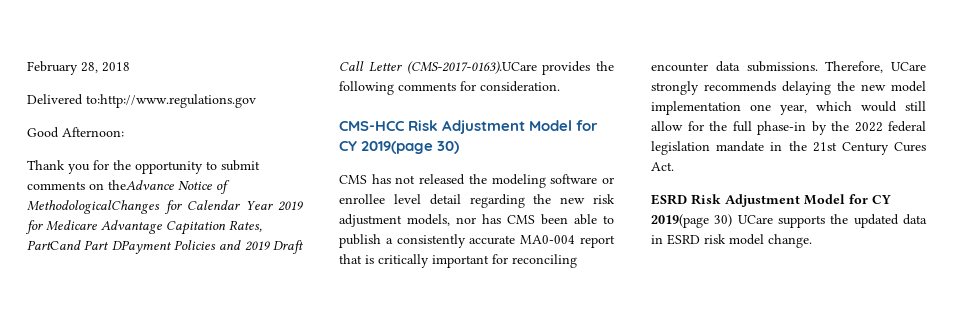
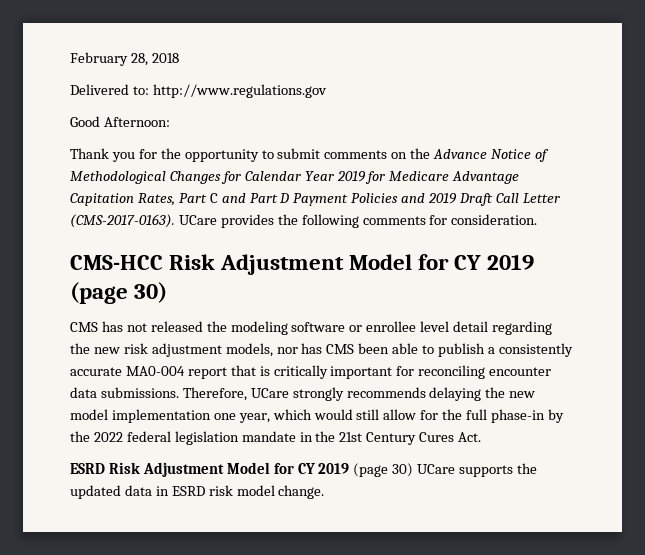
[86,94,256,108] to:http://www.regulations.gov -> [132,84,327,98] to: http://www.regulations.gov
[108,180,230,194] [27,200,160,214] theAdvance Notice of MethodologicalChanges -> [410,148,549,162] [70,171,221,184] the Advance Notice of Methodological Changes
[27,240,172,254] PartCand Part DPayment -> [178,193,349,206] Part C and Part D Payment
[406,61,537,74] (CMS-2017-0163).UCare -> [70,214,217,228] (CMS-2017-0163). UCare
[361,141,434,154] 2019(page -> [487,254,535,270] [70,282,128,304] 2019 (page
[651,214,709,228] 2019(page -> [318,463,389,477] 2019 (page

